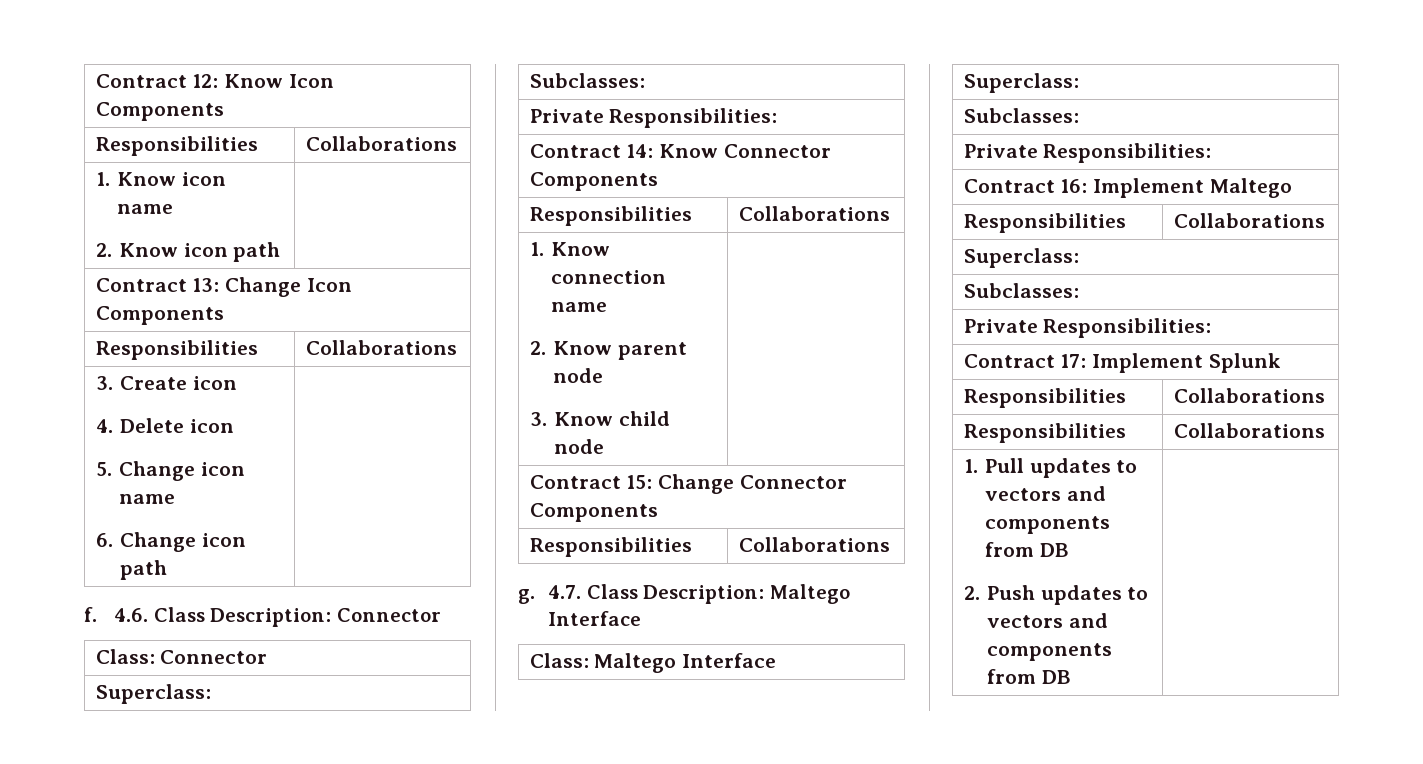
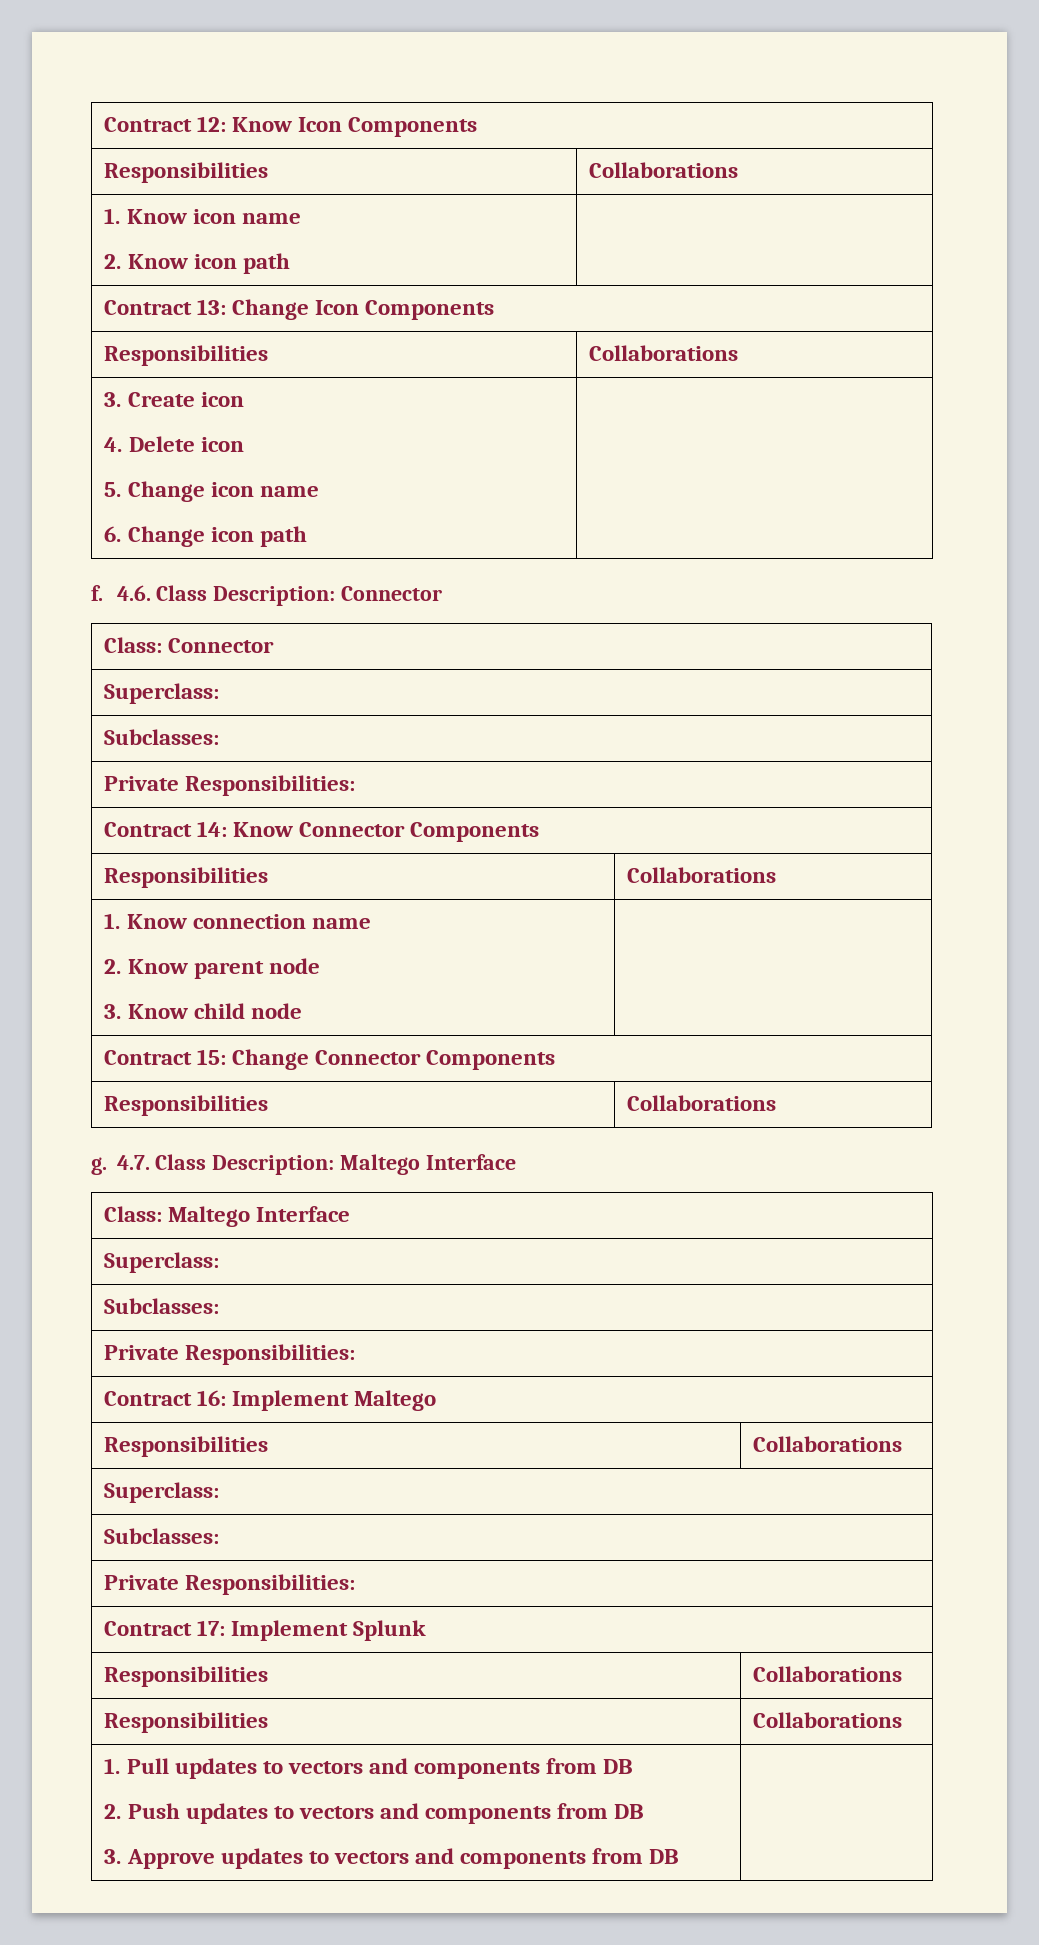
(1070, 677) none -> [103,1848,680,1869] // 3. Approve updates to vectors and components from DB

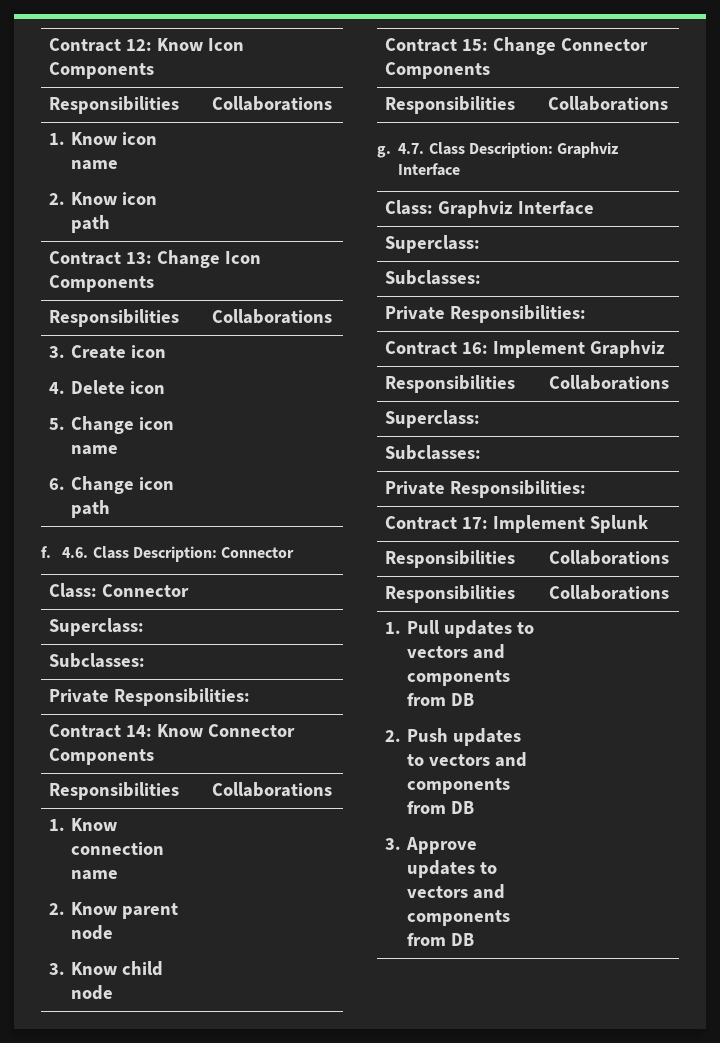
[339,1154,420,1175] Maltego -> [557,142,619,158] Graphviz
[167,1206,250,1227] Maltego -> [437,200,513,218] Graphviz
[353,1390,436,1411] Maltego -> [589,340,665,358] Graphviz

